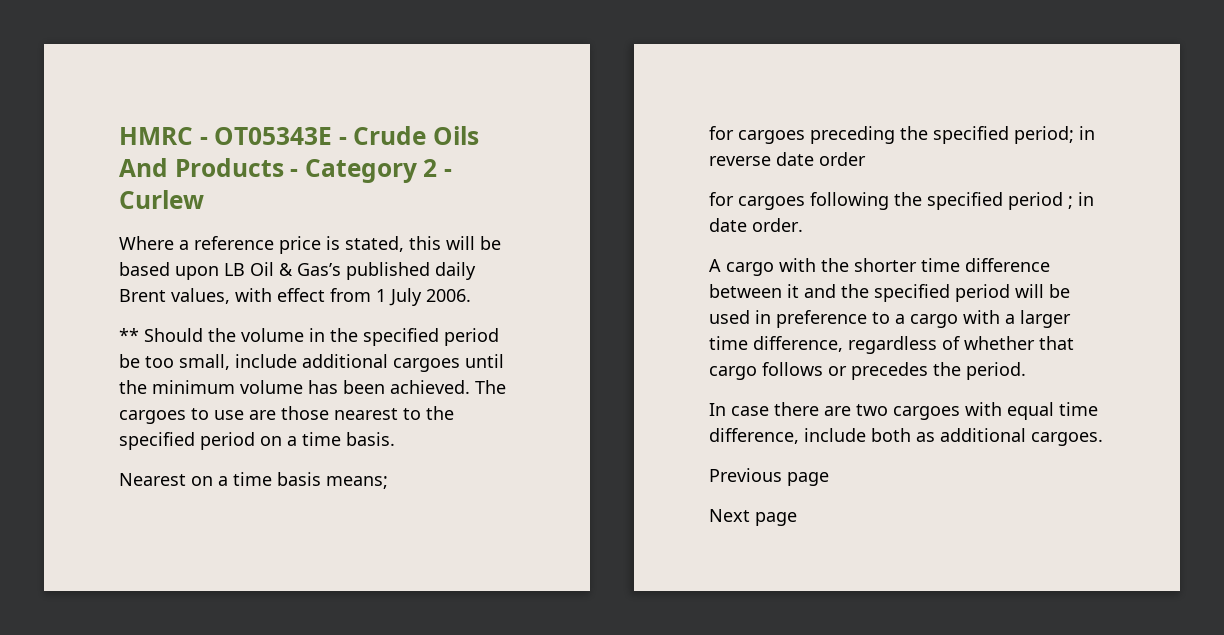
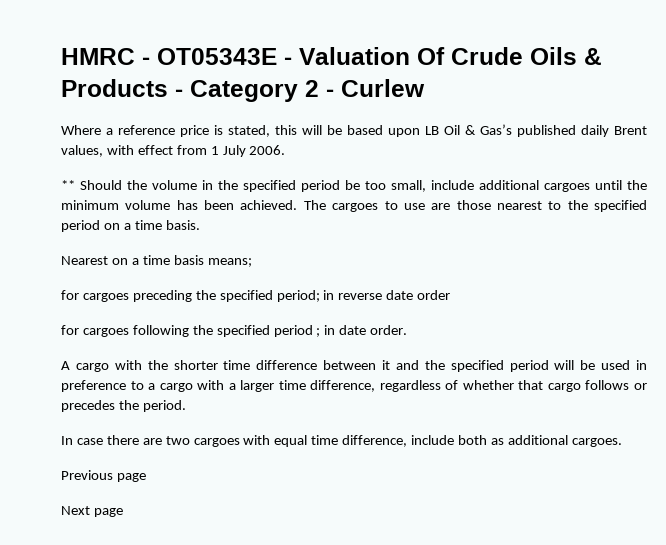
(347, 140) none -> [299,47,445,65] Valuation Of
[119,158,168,177] And -> [584,48,602,65] &

